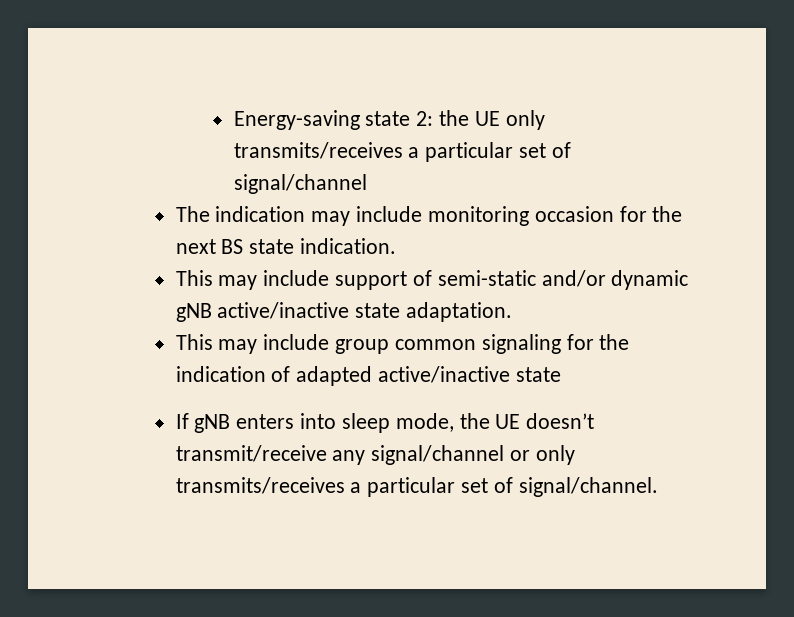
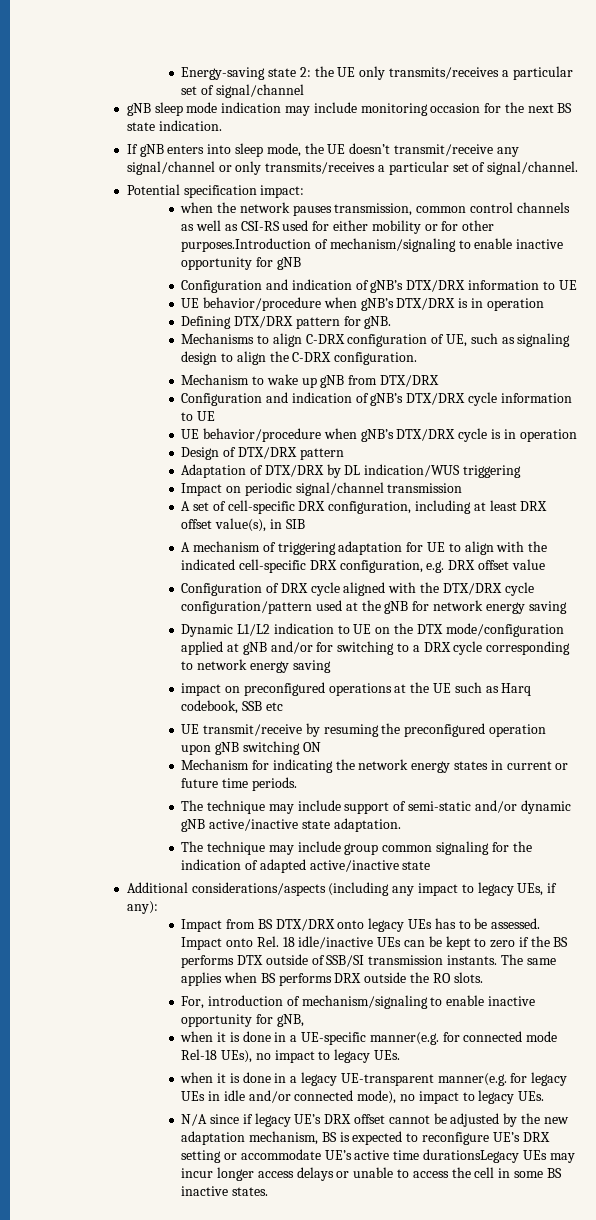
[175,206,210,222] The -> [126,102,218,116] gNB sleep mode
[175,270,689,290] [175,302,513,322] [175,334,630,354] [175,366,561,386] // This may include support of semi-static and/or dynamic gNB active/inactive state adaptation. // This may include group common signaling for the indication of adapted active/inactive state -> (222, 125) none
(658, 487) none -> [126,184,305,198] [180,202,570,216] [181,220,495,234] [181,238,564,252] [181,257,301,270] [181,279,577,293] [181,297,544,311] [181,316,392,329] [181,333,571,347] [181,351,418,365] [181,374,439,388] [181,392,572,406] [181,411,216,421] [181,428,577,442] [181,447,344,460] [181,464,521,478] [181,482,463,496] [181,500,548,514] [181,518,305,532] [181,541,548,555] [181,559,545,573] [181,582,534,596] [181,600,567,614] [181,623,564,637] [181,641,571,655] [181,659,331,673] [181,682,532,696] [181,700,283,714] [181,723,546,737] [181,741,321,755] [181,759,569,773] [181,777,297,791] [181,800,571,814] [181,818,401,832] [181,841,532,855] [181,859,431,873] [126,882,558,896] [126,901,158,914] [181,918,541,932] [181,936,569,950] [181,954,556,968] [181,972,483,986] [181,995,535,1009] [181,1014,304,1027] [180,1031,558,1045] [181,1049,400,1063] [180,1072,568,1086] [181,1090,545,1104] [181,1113,569,1127] [181,1131,550,1145] [181,1149,575,1163] [181,1167,562,1181] [181,1186,269,1196] // Potential specification impact: // when the network pauses transmission, common control channels as well as CSI-RS used for either mobility or for other purposes.Introduction of mechanism/signaling to enable inactive opportunity for gNB // Configuration and indication of gNB’s DTX/DRX information to UE // UE behavior/procedure when gNB’s DTX/DRX is in operation // Defining DTX/DRX pattern for gNB. // Mechanisms to align C-DRX configuration of UE, such as signaling design to align the C-DRX configuration. // Mechanism to wake up gNB from DTX/DRX // Configuration and indication of gNB’s DTX/DRX cycle information to UE // UE behavior/procedure when gNB’s DTX/DRX cycle is in operation // Design of DTX/DRX pattern // Adaptation of DTX/DRX by DL indication/WUS triggering // Impact on periodic signal/channel transmission // A set of cell-specific DRX configuration, including at least DRX offset value(s), in SIB // A mechanism of triggering adaptation for UE to align with the indicated cell-specific DRX configuration, e.g. DRX offset value // Configuration of DRX cycle aligned with the DTX/DRX cycle configuration/pattern used at the gNB for network energy saving // Dynamic L1/L2 indication to UE on the DTX mode/configuration applied at gNB and/or for switching to a DRX cycle corresponding to network energy saving // impact on preconfigured operations at the UE such as Harq codebook, SSB etc // UE transmit/receive by resuming the preconfigured operation upon gNB switching ON // Mechanism for indicating the network energy states in current or future time periods. // The technique may include support of semi-static and/or dynamic gNB active/inactive state adaptation. // The technique may include group common signaling for the indication of adapted active/inactive state // Additional considerations/aspects (including any impact to legacy UEs, if any): // Impact from BS DTX/DRX onto legacy UEs has to be assessed. Impact onto Rel. 18 idle/inactive UEs can be kept to zero if the BS performs DTX outside of SSB/SI transmission instants. The same applies when BS performs DRX outside the RO slots. // For, introduction of mechanism/signaling to enable inactive opportunity for gNB, // when it is done in a UE-specific manner(e.g. for connected mode Rel-18 UEs), no impact to legacy UEs. // when it is done in a legacy UE-transparent manner(e.g. for legacy UEs in idle and/or connected mode), no impact to legacy UEs. // N/A since if legacy UE’s DRX offset cannot be adjusted by the new adaptation mechanism, BS is expected to reconfigure UE’s DRX setting or accommodate UE’s active time durationsLegacy UEs may incur longer access delays or unable to access the cell in some BS inactive states.

